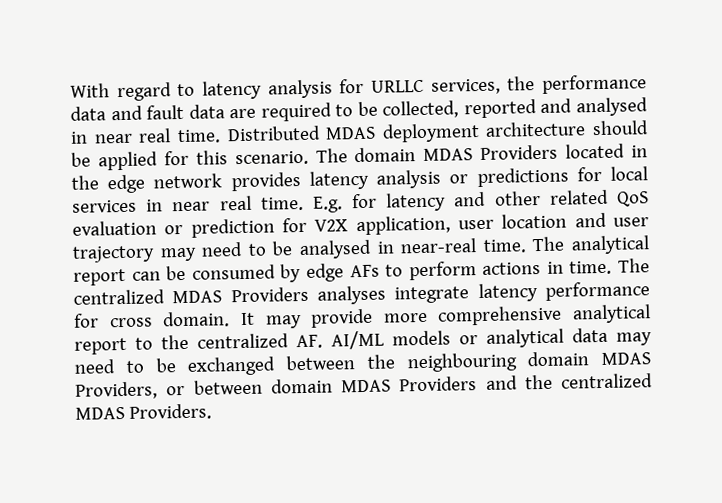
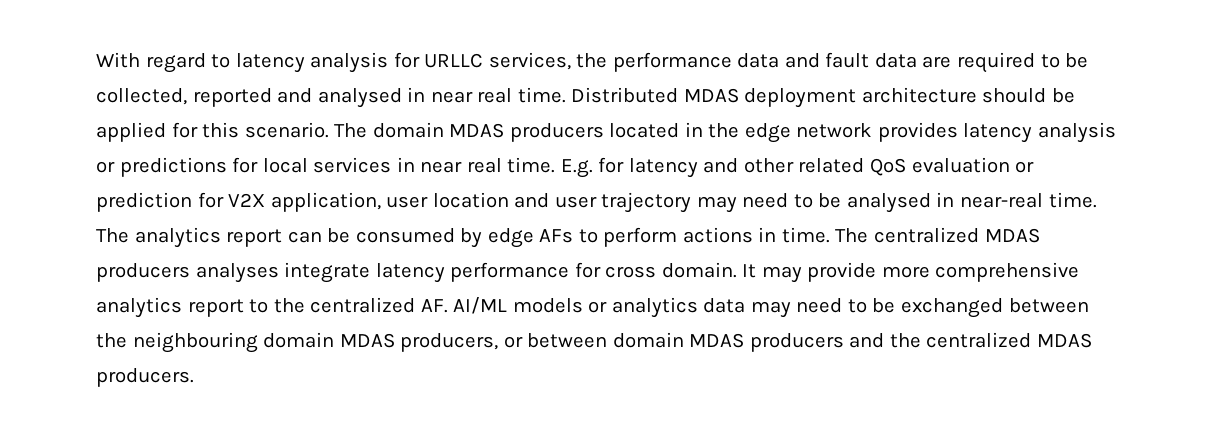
[480,144,559,160] Providers -> [509,123,604,142] producers
[571,235,651,255] analytical -> [134,227,221,248] analytics
[230,286,309,303] Providers -> [96,263,190,282] producers
[572,304,651,324] analytical -> [96,297,182,318] analytics
[486,328,564,348] analytical -> [611,297,698,318] analytics
[75,381,158,400] Providers, -> [400,333,499,352] producers,
[399,376,478,392] Providers -> [749,333,844,352] producers
[128,403,212,420] Providers. -> [96,368,194,387] producers.

